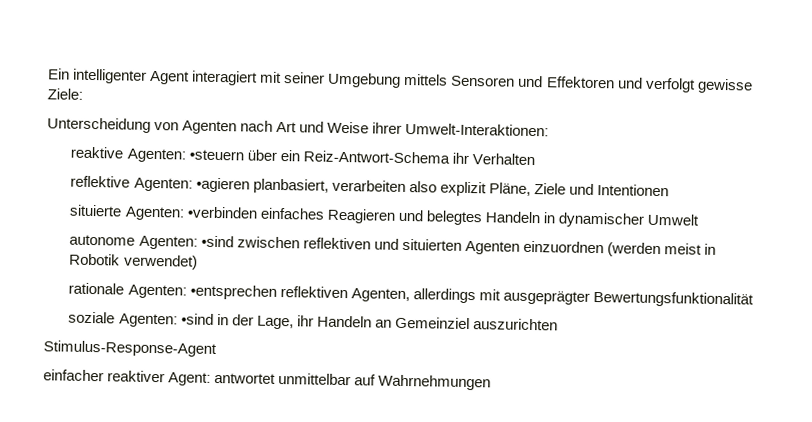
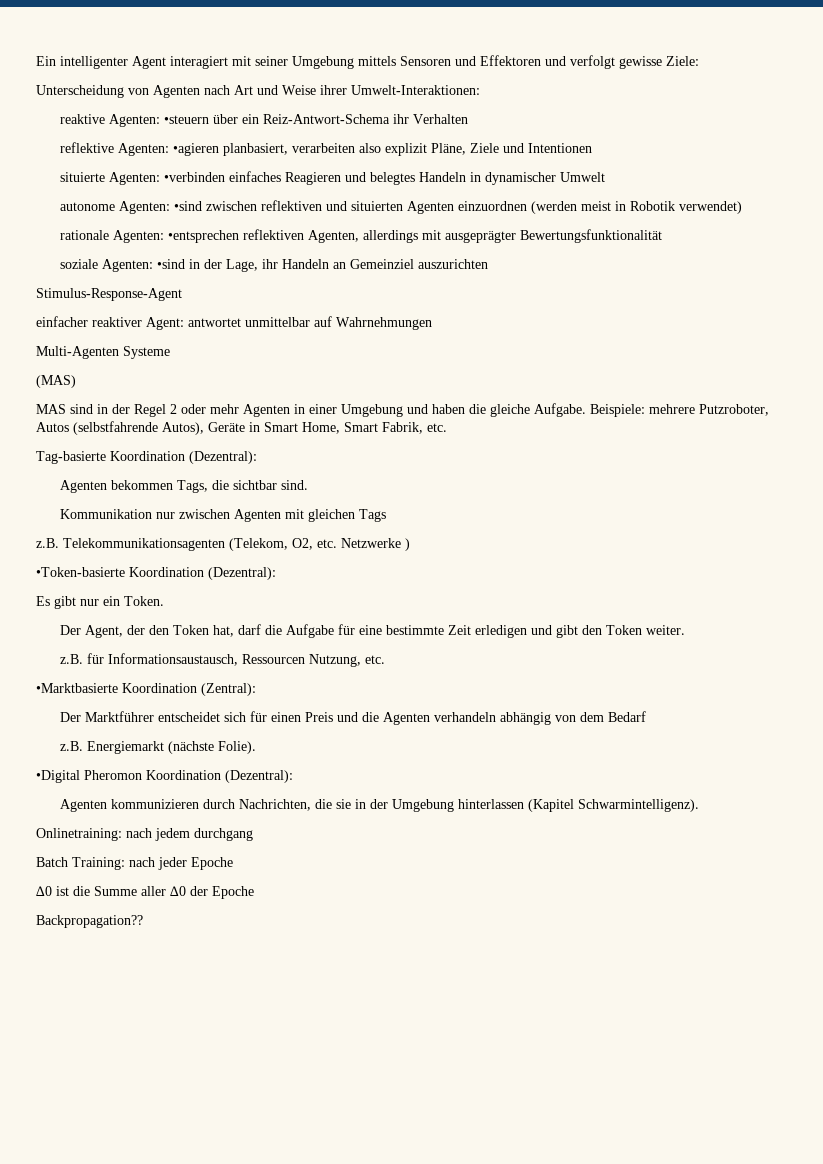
(492, 382) none -> [36,346,170,359] [36,375,76,388] [36,403,769,417] [36,421,447,435] [36,451,257,464] [59,480,308,493] [59,509,386,522] [36,538,410,551] [36,567,276,580] [36,596,164,609] [59,624,685,638] [59,653,385,667] [36,683,256,696] [59,711,646,725] [59,741,256,754] [36,770,293,783] [59,799,699,812] [36,828,253,841] [36,857,233,870] [36,886,254,899] [36,915,143,928] // Multi-Agenten Systeme // (MAS) // MAS sind in der Regel 2 oder mehr Agenten in einer Umgebung und haben die gleiche Aufgabe. Beispiele: mehrere Putzroboter, Autos (selbstfahrende Autos), Geräte in Smart Home, Smart Fabrik, etc. // Tag-basierte Koordination (Dezentral): // Agenten bekommen Tags, die sichtbar sind. // Kommunikation nur zwischen Agenten mit gleichen Tags // z.B. Telekommunikationsagenten (Telekom, O2, etc. Netzwerke ) // •Token-basierte Koordination (Dezentral): // Es gibt nur ein Token. // Der Agent, der den Token hat, darf die Aufgabe für eine bestimmte Zeit erledigen und gibt den Token weiter. // z.B. für Informationsaustausch, Ressourcen Nutzung, etc. // •Marktbasierte Koordination (Zentral): // Der Marktführer entscheidet sich für einen Preis und die Agenten verhandeln abhängig von dem Bedarf // z.B. Energiemarkt (nächste Folie). // •Digital Pheromon Koordination (Dezentral): // Agenten kommunizieren durch Nachrichten, die sie in der Umgebung hinterlassen (Kapitel Schwarmintelligenz). // Onlinetraining: nach jedem durchgang // Batch Training: nach jeder Epoche // ∆0 ist die Summe aller ∆0 der Epoche // Backpropagation??

